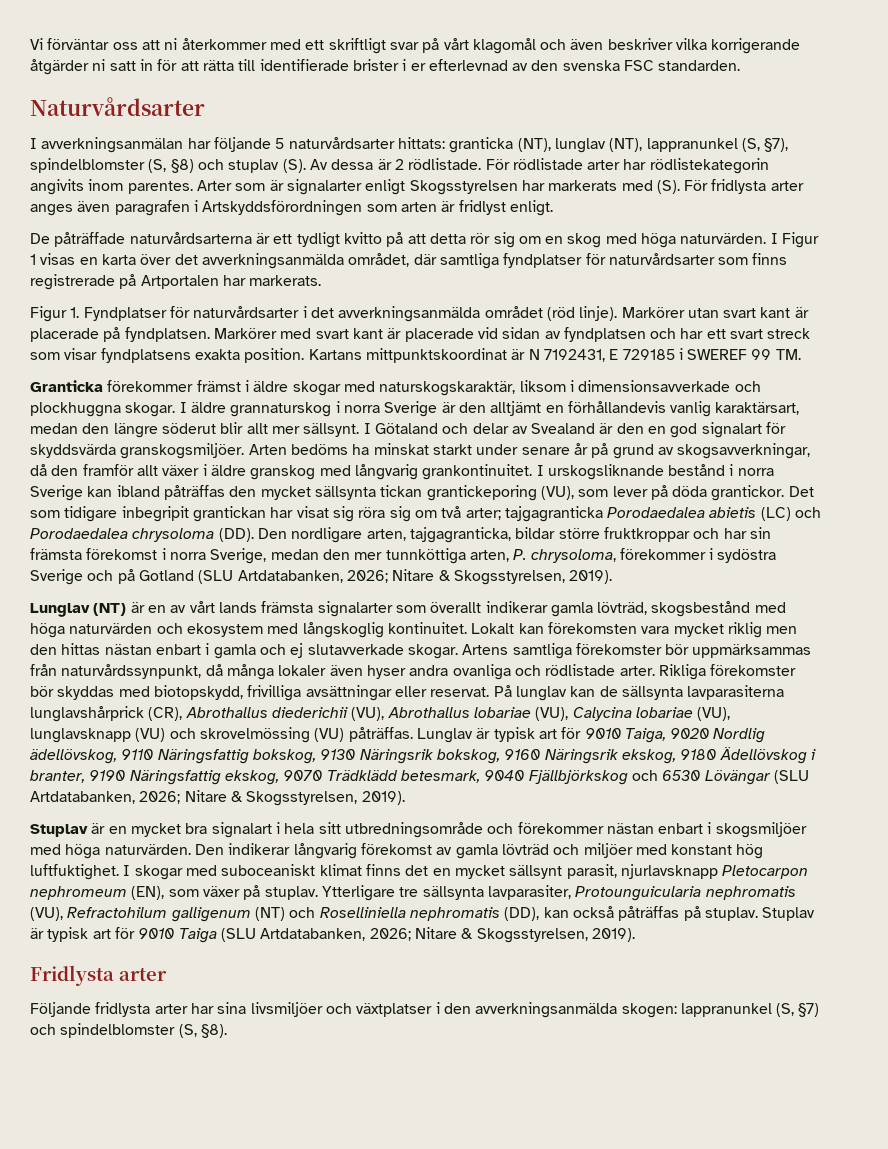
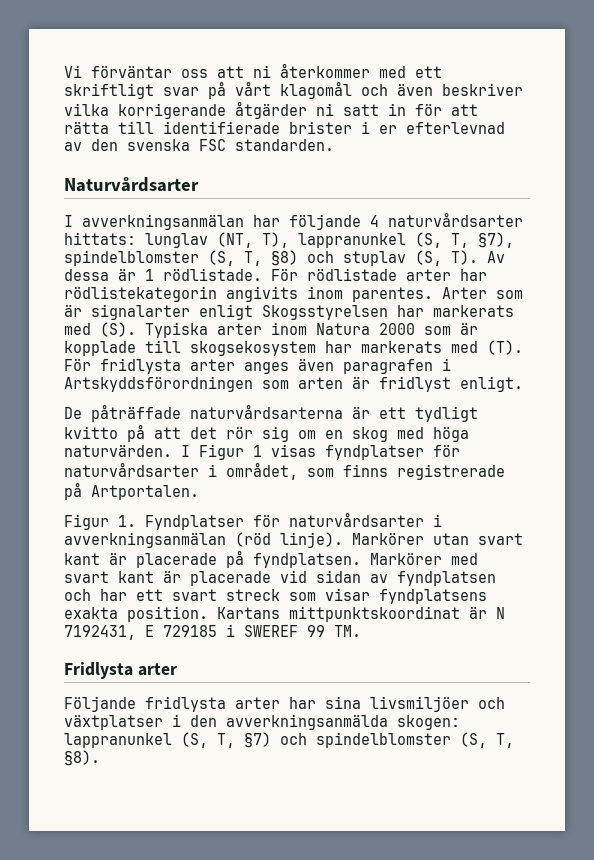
[275,138,285,149] 5 -> [370,215,379,227] 4
[449,137,760,153] granticka (NT), lunglav (NT), lappranunkel (S, -> [145,232,469,248] lunglav (NT, T), lappranunkel (S, T,
(167, 166) none -> [244,251,262,266] T,
[282,159,306,173] (S). -> [415,250,478,266] (S, T).
[394,159,404,170] 2 -> [145,269,154,281] 1
(680, 187) none -> [145,322,478,338] [64,340,523,356] Typiska arter inom Natura 2000 som är kopplade till skogsekosystem har markerats med (T).
[429,233,466,244] detta -> [190,427,217,439] det
[79,253,499,269] en karta över det avverkningsanmälda området, där samtliga -> (316, 450) none
(715, 259) none -> [208,462,298,480] i området,
[140,275,322,289] Artportalen har markerats. -> [91,485,199,500] Artportalen.
[310,306,543,322] det avverkningsanmälda området -> [64,532,226,548] avverkningsanmälan
[30,380,761,396] [30,401,800,417] [30,422,787,438] [30,443,811,459] [30,464,774,480] [30,485,814,501] [30,506,822,522] [30,527,771,543] [30,548,777,564] [30,569,613,585] [30,601,786,617] [30,622,798,638] [30,643,812,659] [30,664,797,680] [30,685,785,701] [30,706,731,722] [30,727,766,743] [30,747,816,764] [30,770,809,785] [30,790,405,806] [30,822,807,838] [30,843,764,859] [30,864,809,880] [30,885,796,901] [30,906,816,922] [30,927,635,943] // Granticka förekommer främst i äldre skogar med naturskogskaraktär, liksom i dimensionsavverkade och plockhuggna skogar. I äldre grannaturskog i norra Sverige är den alltjämt en förhållandevis vanlig karaktärsart, medan den längre söderut blir allt mer sällsynt. I Götaland och delar av Svealand är den en god signalart för skyddsvärda granskogsmiljöer. Arten bedöms ha minskat starkt under senare år på grund av skogsavverkningar, då den framför allt växer i äldre granskog med långvarig grankontinuitet. I urskogsliknande bestånd i norra Sverige kan ibland påträffas den mycket sällsynta tickan grantickeporing (VU), som lever på döda grantickor. Det som tidigare inbegripit grantickan har visat sig röra sig om två arter; tajgagranticka Porodaedalea abietis (LC) och Porodaedalea chrysoloma (DD). Den nordligare arten, tajgagranticka, bildar större fruktkroppar och har sin främsta förekomst i norra Sverige, medan den mer tunnköttiga arten, P. chrysoloma, förekommer i sydöstra Sverige och på Gotland (SLU Artdatabanken, 2026; Nitare & Skogsstyrelsen, 2019). // Lunglav (NT) är en av vårt lands främsta signalarter som överallt indikerar gamla lövträd, skogsbestånd med höga naturvärden och ekosystem med långskoglig kontinuitet. Lokalt kan förekomsten vara mycket riklig men den hittas nästan enbart i gamla och ej slutavverkade skogar. Artens samtliga förekomster bör uppmärksammas från naturvårdssynpunkt, då många lokaler även hyser andra ovanliga och rödlistade arter. Rikliga förekomster bör skyddas med biotopskydd, frivilliga avsättningar eller reservat. På lunglav kan de sällsynta lavparasiterna lunglavshårprick (CR), Abrothallus diederichii (VU), Abrothallus lobariae (VU), Calycina lobariae (VU), lunglavsknapp (VU) och skrovelmössing (VU) påträffas. Lunglav är typisk art för 9010 Taiga, 9020 Nordlig ädellövskog, 9110 Näringsfattig bokskog, 9130 Näringsrik bokskog, 9160 Näringsrik ekskog, 9180 Ädellövskog i branter, 9190 Näringsfattig ekskog, 9070 Trädklädd betesmark, 9040 Fjällbjörkskog och 6530 Lövängar (SLU Artdatabanken, 2026; Nitare & Skogsstyrelsen, 2019). // Stuplav är en mycket bra signalart i hela sitt utbredningsområde och förekommer nästan enbart i skogsmiljöer med höga naturvärden. Den indikerar långvarig förekomst av gamla lövträd och miljöer med konstant hög luftfuktighet. I skogar med suboceaniskt klimat finns det en mycket sällsynt parasit, njurlavsknapp Pletocarpon nephromeum (EN), som växer på stuplav. Ytterligare tre sällsynta lavparasiter, Protounguicularia nephromatis (VU), Refractohilum galligenum (NT) och Roselliniella nephromatis (DD), kan också påträffas på stuplav. Stuplav är typisk art för 9010 Taiga (SLU Artdatabanken, 2026; Nitare & Skogsstyrelsen, 2019). -> (361, 631) none
(795, 1010) none -> [217,733,235,748] T,
(197, 1031) none -> [496,733,514,748] T,

